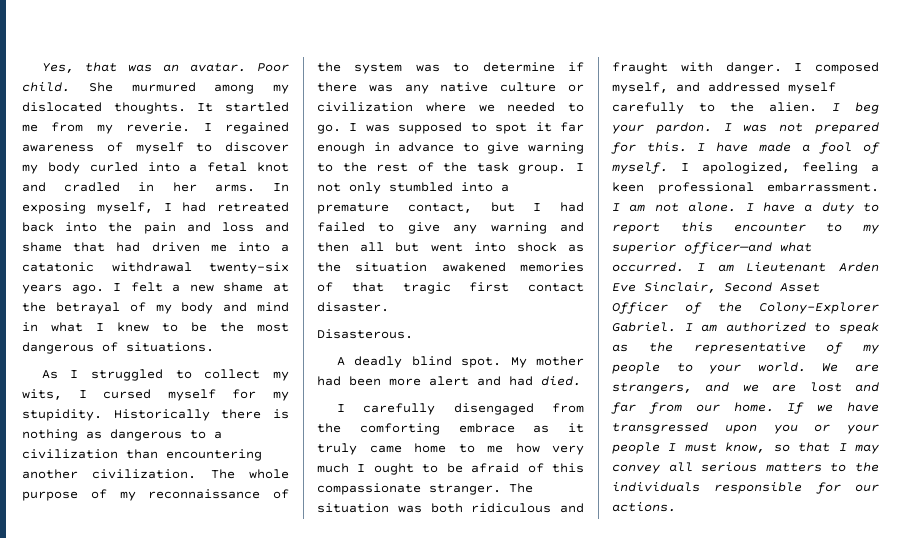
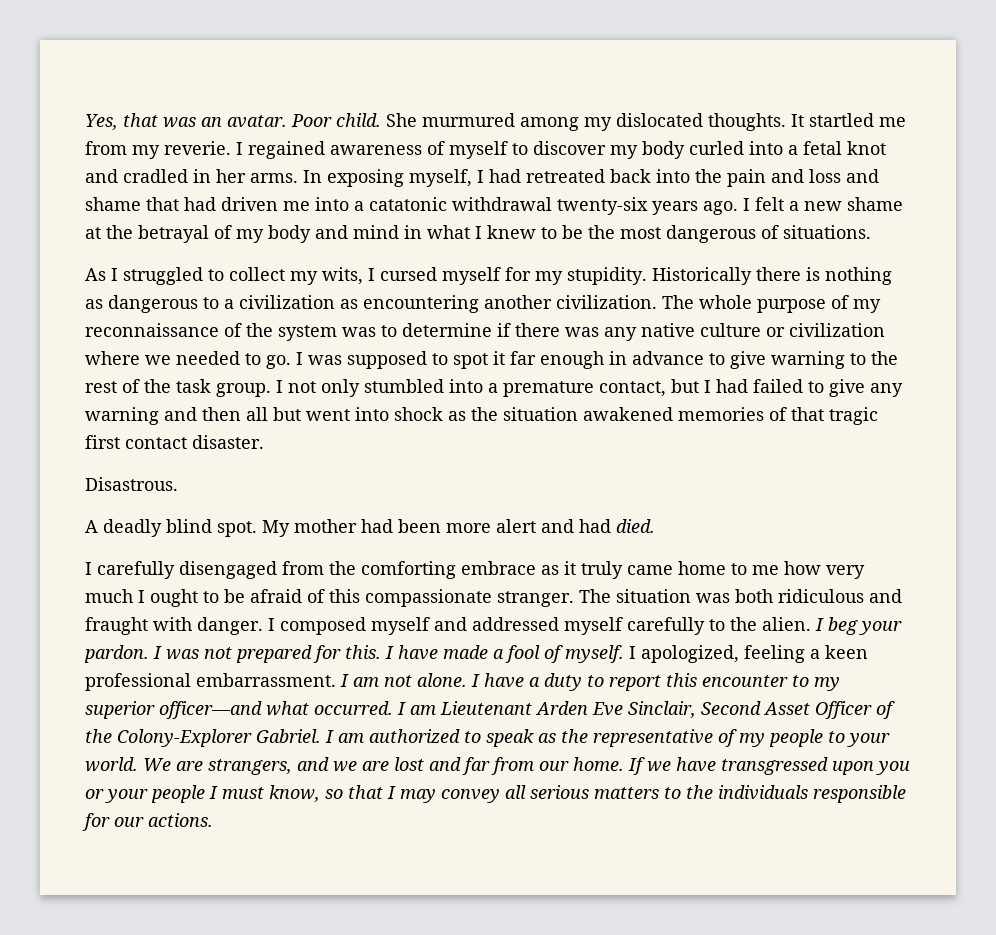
[126,449,158,459] than -> [340,299,358,309] as
[317,329,413,339] Disasterous. -> [85,477,178,491] Disastrous.
[612,82,668,94] myself, -> [371,617,430,635] myself

